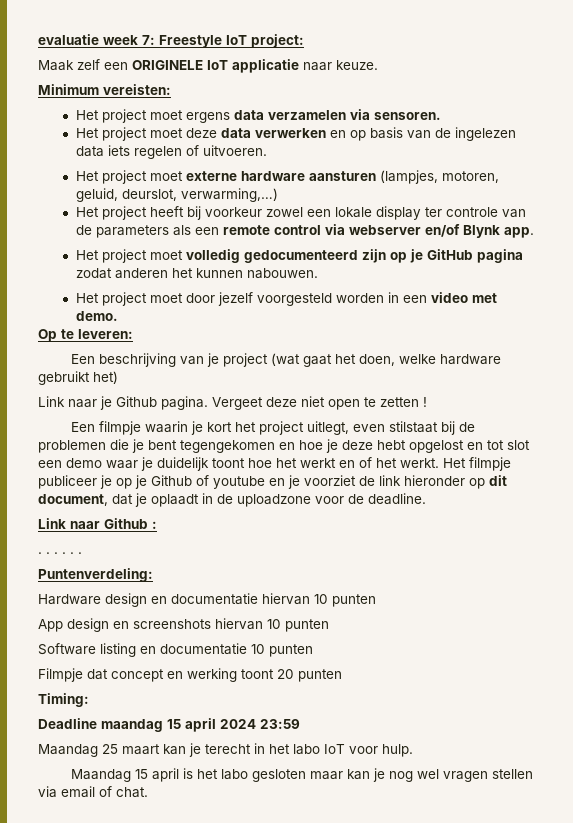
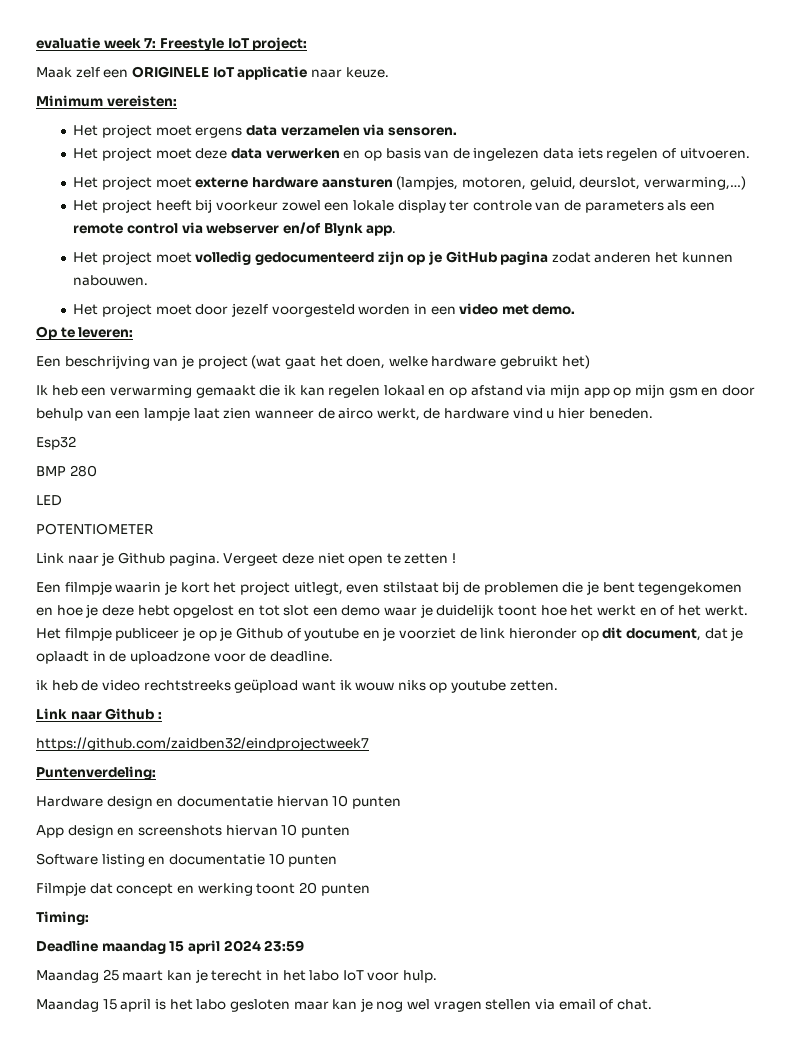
(118, 377) none -> [36,384,755,398] [36,407,653,421] [36,436,76,450] [36,465,97,477] [36,495,62,506] [36,523,154,535] // Ik heb een verwarming gemaakt die ik kan regelen lokaal en op afstand via mijn app op mijn gsm en door behulp van een lampje laat zien wanneer de airco werkt, de hardware vind u hier beneden. // Esp32 // BMP 280 // LED // POTENTIOMETER
[38,518,157,529] [38,552,82,554] Link naar Github : // . . . . . . -> [36,679,558,693] [36,708,162,720] [36,737,369,751] ik heb de video rechtstreeks geüpload want ik wouw niks op youtube zetten. // Link naar Github : // https://github.com/zaidben32/eindprojectweek7

